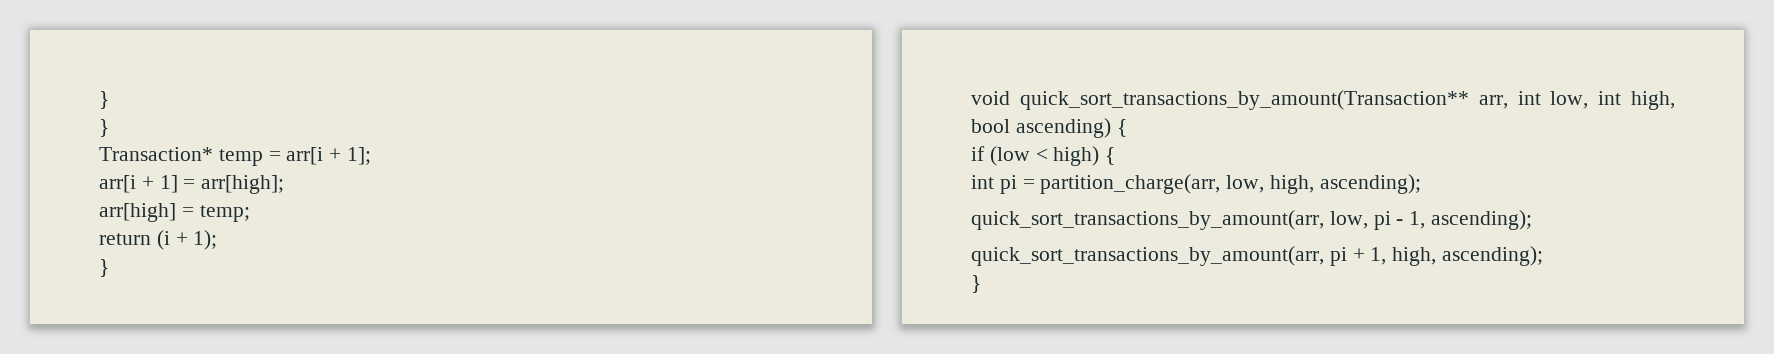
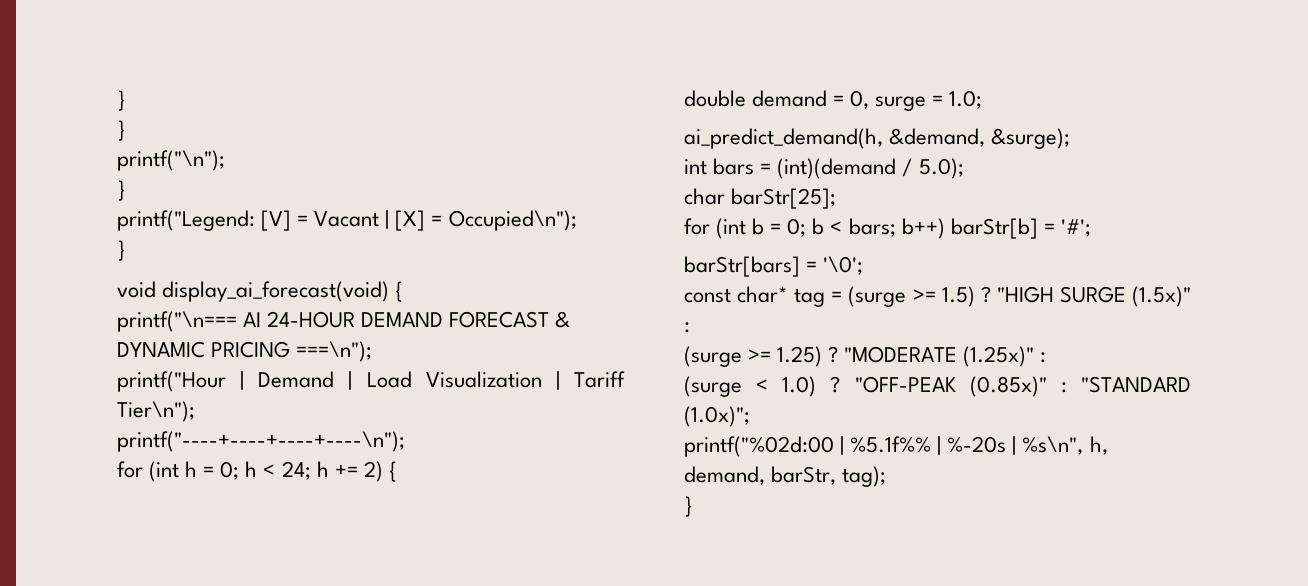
[99,147,372,166] [99,175,285,194] [99,203,250,222] [99,230,218,250] [99,259,109,277] [971,90,1675,110] [971,118,1127,138] [971,146,1116,166] [971,174,1421,194] [971,210,1533,230] [971,246,1544,266] Transaction* temp = arr[i + 1]; // arr[i + 1] = arr[high]; // arr[high] = temp; // return (i + 1); // } // void quick_sort_transactions_by_amount(Transaction** arr, int low, int high, bool ascending) { // if (low < high) { // int pi = partition_charge(arr, low, high, ascending); // quick_sort_transactions_by_amount(arr, low, pi - 1, ascending); // quick_sort_transactions_by_amount(arr, pi + 1, high, ascending); -> [117,150,225,171] [117,180,126,201] [117,210,577,231] [117,240,126,261] [117,281,404,302] [117,311,571,332] [117,341,373,362] [117,371,625,392] [117,401,195,422] [117,431,405,452] [117,461,397,482] [684,90,983,111] [684,128,1071,149] [684,158,965,179] [684,188,837,209] [684,218,1091,239] [684,256,864,277] [684,286,1191,307] [684,322,690,333] [684,346,1047,367] [684,376,1191,397] [684,406,750,427] [684,436,1108,457] [684,466,887,487] printf("\n"); // } // printf("Legend: [V] = Vacant | [X] = Occupied\n"); // } // void display_ai_forecast(void) { // printf("\n=== AI 24-HOUR DEMAND FORECAST & DYNAMIC PRICING ===\n"); // printf("Hour | Demand | Load Visualization | Tariff Tier\n"); // printf("----+----+----+----\n"); // for (int h = 0; h < 24; h += 2) { // double demand = 0, surge = 1.0; // ai_predict_demand(h, &demand, &surge); // int bars = (int)(demand / 5.0); // char barStr[25]; // for (int b = 0; b < bars; b++) barStr[b] = '#'; // barStr[bars] = '\0'; // const char* tag = (surge >= 1.5) ? "HIGH SURGE (1.5x)" : // (surge >= 1.25) ? "MODERATE (1.25x)" : // (surge < 1.0) ? "OFF-PEAK (0.85x)" : "STANDARD (1.0x)"; // printf("%02d:00 | %5.1f%% | %-20s | %s\n", h, demand, barStr, tag);

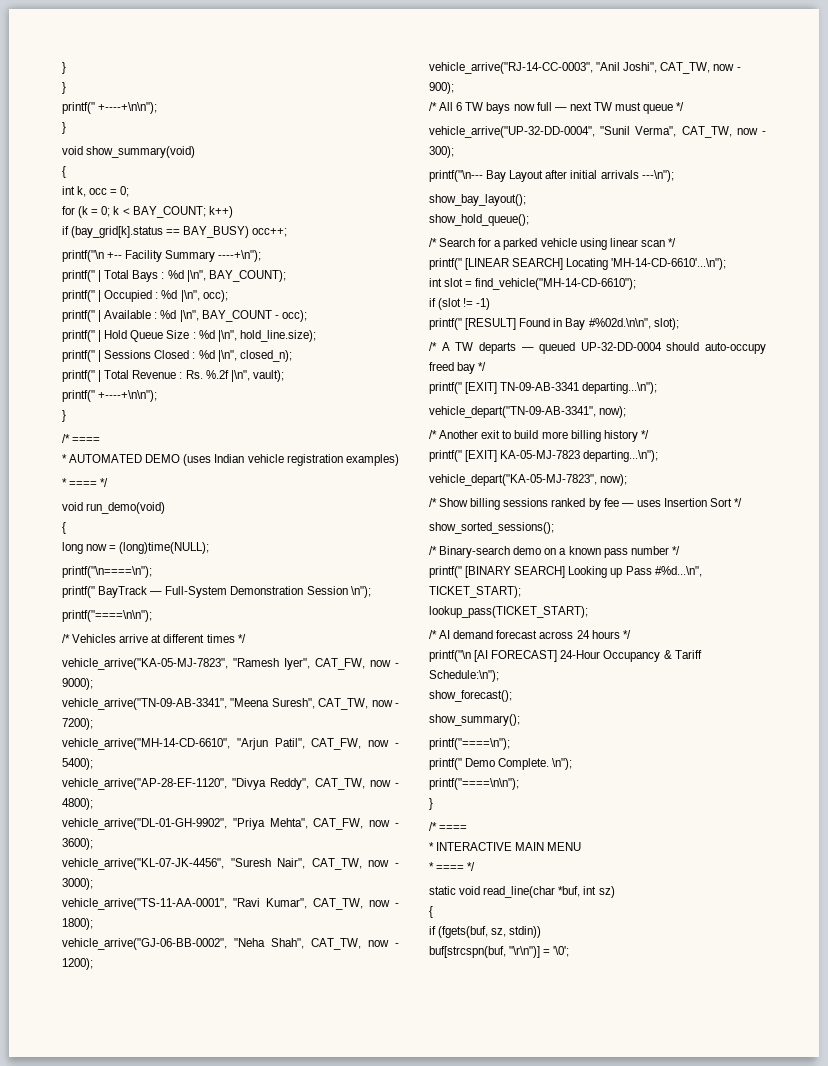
[117,150,225,171] [117,180,126,201] [117,210,577,231] printf("\n"); // } // printf("Legend: [V] = Vacant | [X] = Occupied\n"); -> [62,102,158,114] printf(" +----+\n\n");
[162,281,404,302] [117,311,571,332] [117,341,373,362] [117,371,625,392] [117,401,195,422] [117,431,405,452] [117,461,397,482] [684,90,983,111] [684,128,1071,149] [684,158,965,179] [684,188,837,209] [684,218,1091,239] [684,256,864,277] [684,286,1191,307] [684,322,690,333] [684,346,1047,367] [684,376,1191,397] [684,406,750,427] [684,436,1108,457] [684,466,887,487] [684,496,693,517] display_ai_forecast(void) { // printf("\n=== AI 24-HOUR DEMAND FORECAST & DYNAMIC PRICING ===\n"); // printf("Hour | Demand | Load Visualization | Tariff Tier\n"); // printf("----+----+----+----\n"); // for (int h = 0; h < 24; h += 2) { // double demand = 0, surge = 1.0; // ai_predict_demand(h, &demand, &surge); // int bars = (int)(demand / 5.0); // char barStr[25]; // for (int b = 0; b < bars; b++) barStr[b] = '#'; // barStr[bars] = '\0'; // const char* tag = (surge >= 1.5) ? "HIGH SURGE (1.5x)" : // (surge >= 1.25) ? "MODERATE (1.25x)" : // (surge < 1.0) ? "OFF-PEAK (0.85x)" : "STANDARD (1.0x)"; // printf("%02d:00 | %5.1f%% | %-20s | %s\n", h, demand, barStr, tag); // } -> [86,146,196,158] [62,166,66,178] [62,186,130,197] [62,206,233,218] [62,226,288,238] [62,250,262,262] [62,270,286,282] [62,290,228,302] [62,310,307,322] [62,330,316,342] [62,350,292,362] [62,370,284,382] [62,390,158,402] [62,410,66,422] [62,434,101,443] [62,454,399,466] [62,478,109,487] [62,502,166,514] [62,522,66,534] [62,542,210,554] [62,566,152,578] [62,586,371,598] [62,610,152,622] [62,634,246,643] [62,658,399,670] [62,678,93,690] [62,698,399,710] [62,718,93,730] [62,738,399,750] [62,758,93,770] [62,778,399,790] [62,798,93,810] [62,818,399,830] [62,838,93,850] [62,858,399,870] [62,878,93,890] [62,898,399,910] [62,918,93,930] [62,938,399,950] [62,958,93,970] [429,62,741,74] [429,82,454,94] [429,102,685,114] [429,126,766,138] [429,146,454,158] [429,170,674,182] [429,194,526,206] [429,214,529,226] [429,238,676,250] [429,258,727,270] [429,278,637,290] [429,298,491,310] [429,318,679,330] [429,342,766,354] [429,362,487,374] [429,382,658,394] [429,406,627,418] [429,430,649,442] [429,450,659,462] [429,474,628,486] [429,498,743,510] [429,522,554,534] [429,546,680,558] [429,566,702,578] [429,586,521,598] [429,606,588,618] [429,630,631,639] [429,650,702,662] [429,670,499,682] [429,690,512,702] [429,714,520,726] [429,738,510,750] [429,758,573,770] [429,778,519,790] [429,798,433,810] [429,822,468,831] [429,842,582,851] [429,862,476,871] [429,886,615,898] [429,906,433,918] [429,926,542,938] [429,946,570,958] show_summary(void) // { // int k, occ = 0; // for (k = 0; k < BAY_COUNT; k++) // if (bay_grid[k].status == BAY_BUSY) occ++; // printf("\n +-- Facility Summary ----+\n"); // printf(" | Total Bays : %d |\n", BAY_COUNT); // printf(" | Occupied : %d |\n", occ); // printf(" | Available : %d |\n", BAY_COUNT - occ); // printf(" | Hold Queue Size : %d |\n", hold_line.size); // printf(" | Sessions Closed : %d |\n", closed_n); // printf(" | Total Revenue : Rs. %.2f |\n", vault); // printf(" +----+\n\n"); // } // /* ==== // * AUTOMATED DEMO (uses Indian vehicle registration examples) // * ==== */ // void run_demo(void) // { // long now = (long)time(NULL); // printf("\n====\n"); // printf(" BayTrack — Full-System Demonstration Session \n"); // printf("====\n\n"); // /* Vehicles arrive at different times */ // vehicle_arrive("KA-05-MJ-7823", "Ramesh Iyer", CAT_FW, now - 9000); // vehicle_arrive("TN-09-AB-3341", "Meena Suresh", CAT_TW, now - 7200); // vehicle_arrive("MH-14-CD-6610", "Arjun Patil", CAT_FW, now - 5400); // vehicle_arrive("AP-28-EF-1120", "Divya Reddy", CAT_TW, now - 4800); // vehicle_arrive("DL-01-GH-9902", "Priya Mehta", CAT_FW, now - 3600); // vehicle_arrive("KL-07-JK-4456", "Suresh Nair", CAT_TW, now - 3000); // vehicle_arrive("TS-11-AA-0001", "Ravi Kumar", CAT_TW, now - 1800); // vehicle_arrive("GJ-06-BB-0002", "Neha Shah", CAT_TW, now - 1200); // vehicle_arrive("RJ-14-CC-0003", "Anil Joshi", CAT_TW, now - 900); // /* All 6 TW bays now full — next TW must queue */ // vehicle_arrive("UP-32-DD-0004", "Sunil Verma", CAT_TW, now - 300); // printf("\n--- Bay Layout after initial arrivals ---\n"); // show_bay_layout(); // show_hold_queue(); // /* Search for a parked vehicle using linear scan */ // printf(" [LINEAR SEARCH] Locating 'MH-14-CD-6610'...\n"); // int slot = find_vehicle("MH-14-CD-6610"); // if (slot != -1) // printf(" [RESULT] Found in Bay #%02d.\n\n", slot); // /* A TW departs — queued UP-32-DD-0004 should auto-occupy freed bay */ // printf(" [EXIT] TN-09-AB-3341 departing...\n"); // vehicle_depart("TN-09-AB-3341", now); // /* Another exit to build more billing history */ // printf(" [EXIT] KA-05-MJ-7823 departing...\n"); // vehicle_depart("KA-05-MJ-7823", now); // /* Show billing sessions ranked by fee — uses Insertion Sort */ // show_sorted_sessions(); // /* Binary-search demo on a known pass number */ // printf(" [BINARY SEARCH] Looking up Pass #%d...\n", TICKET_START); // lookup_pass(TICKET_START); // /* AI demand forecast across 24 hours */ // printf("\n [AI FORECAST] 24-Hour Occupancy & Tariff Schedule:\n"); // show_forecast(); // show_summary(); // printf("====\n"); // printf(" Demo Complete. \n"); // printf("====\n\n"); // } // /* ==== // * INTERACTIVE MAIN MENU // * ==== */ // static void read_line(char *buf, int sz) // { // if (fgets(buf, sz, stdin)) // buf[strcspn(buf, "\r\n")] = '\0';

